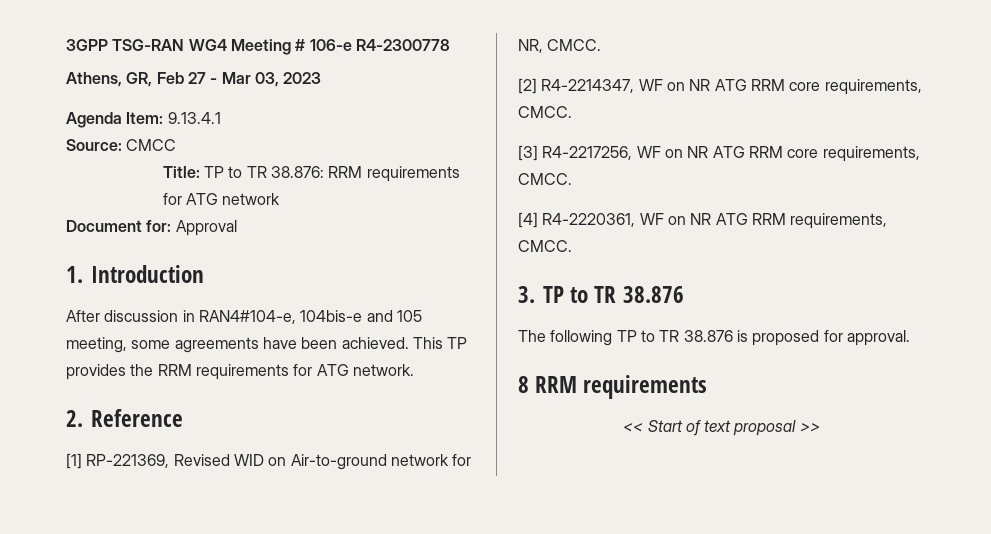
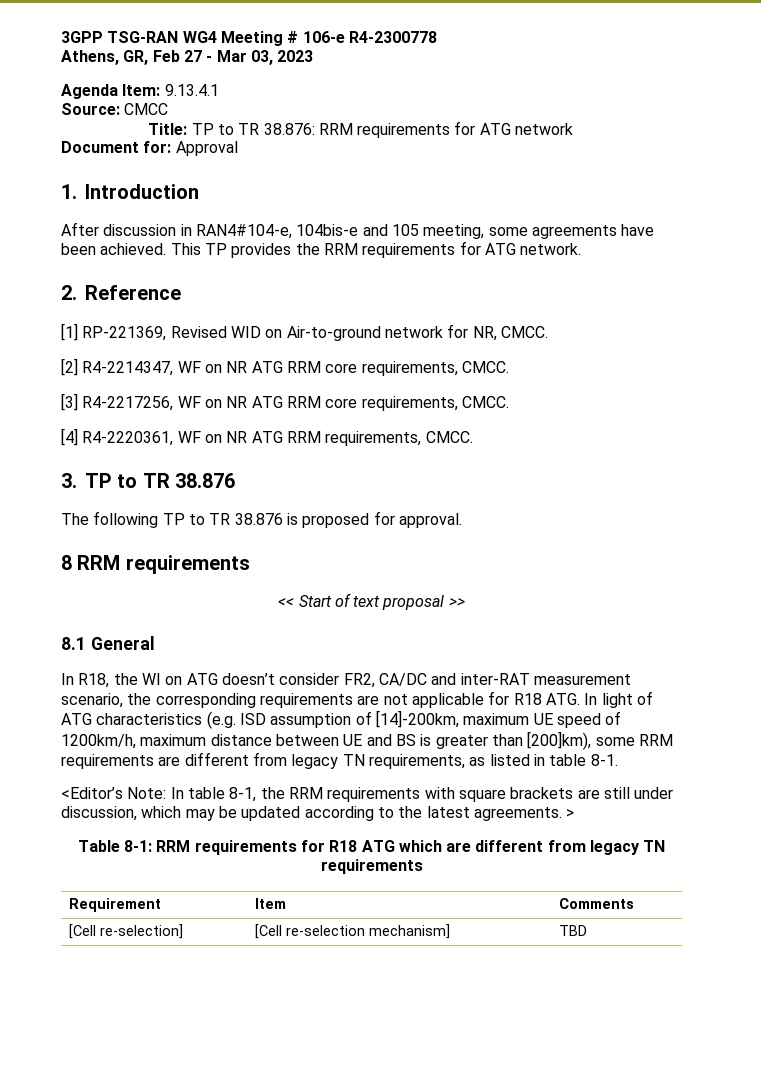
(820, 427) none -> [61,636,155,650] [61,673,631,688] [61,691,653,708] [61,710,622,729] [61,731,673,750] [61,752,618,769] [61,787,674,802] [61,806,575,821] [77,840,666,855] [320,859,423,874] [68,898,161,912] [254,898,286,909] [558,898,634,909] [68,924,183,939] [254,924,450,939] [558,925,587,936] // 8.1 General // In R18, the WI on ATG doesn’t consider FR2, CA/DC and inter-RAT measurement scenario, the corresponding requirements are not applicable for R18 ATG. In light of ATG characteristics (e.g. ISD assumption of [14]-200km, maximum UE speed of 1200km/h, maximum distance between UE and BS is greater than [200]km), some RRM requirements are different from legacy TN requirements, as listed in table 8-1. // <Editor’s Note: In table 8-1, the RRM requirements with square brackets are still under discussion, which may be updated according to the latest agreements. > // Table 8-1: RRM requirements for R18 ATG which are different from legacy TN requirements // Requirement | Item | Comments // [Cell re-selection] | [Cell re-selection mechanism] | TBD

